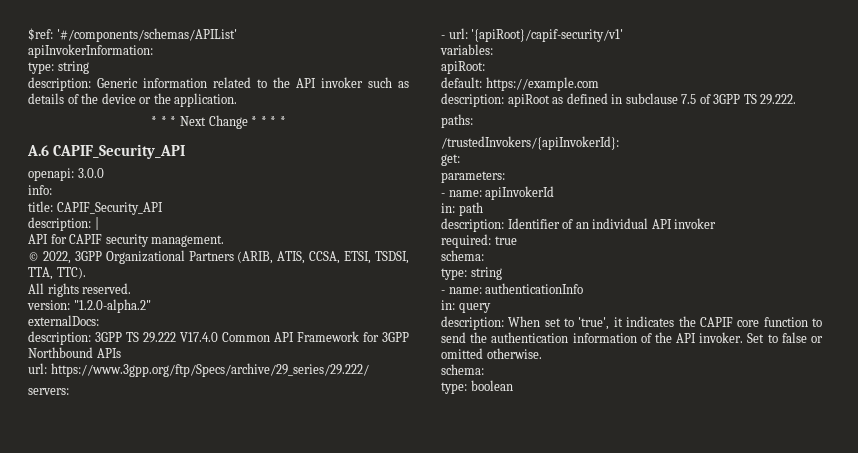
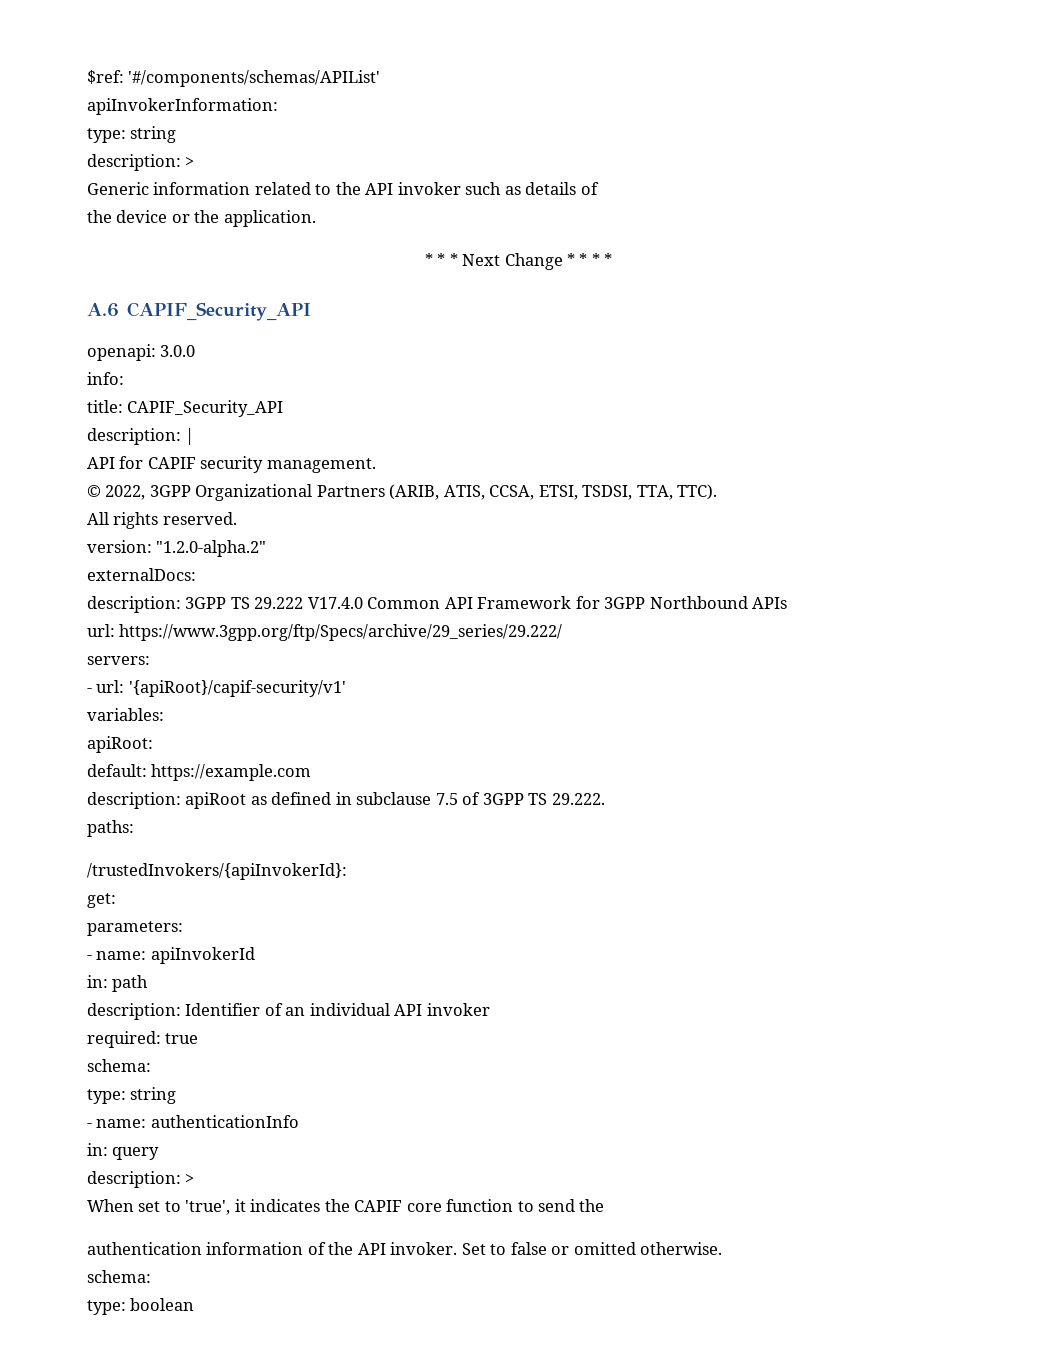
(91, 84) none -> [185,157,195,167] > //
(79, 99) none -> (599, 188) //
(504, 323) none -> [185,1174,195,1184] > //
(488, 337) none -> (605, 1205) //

